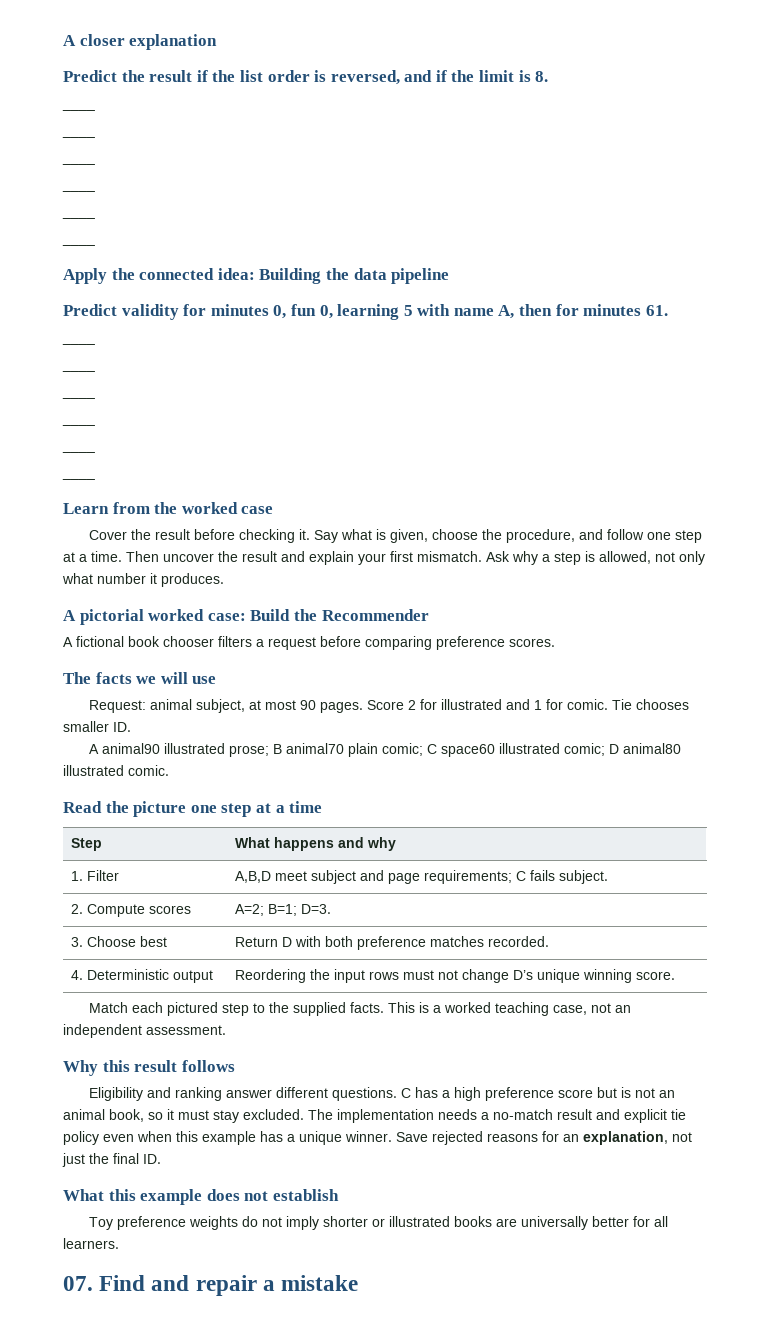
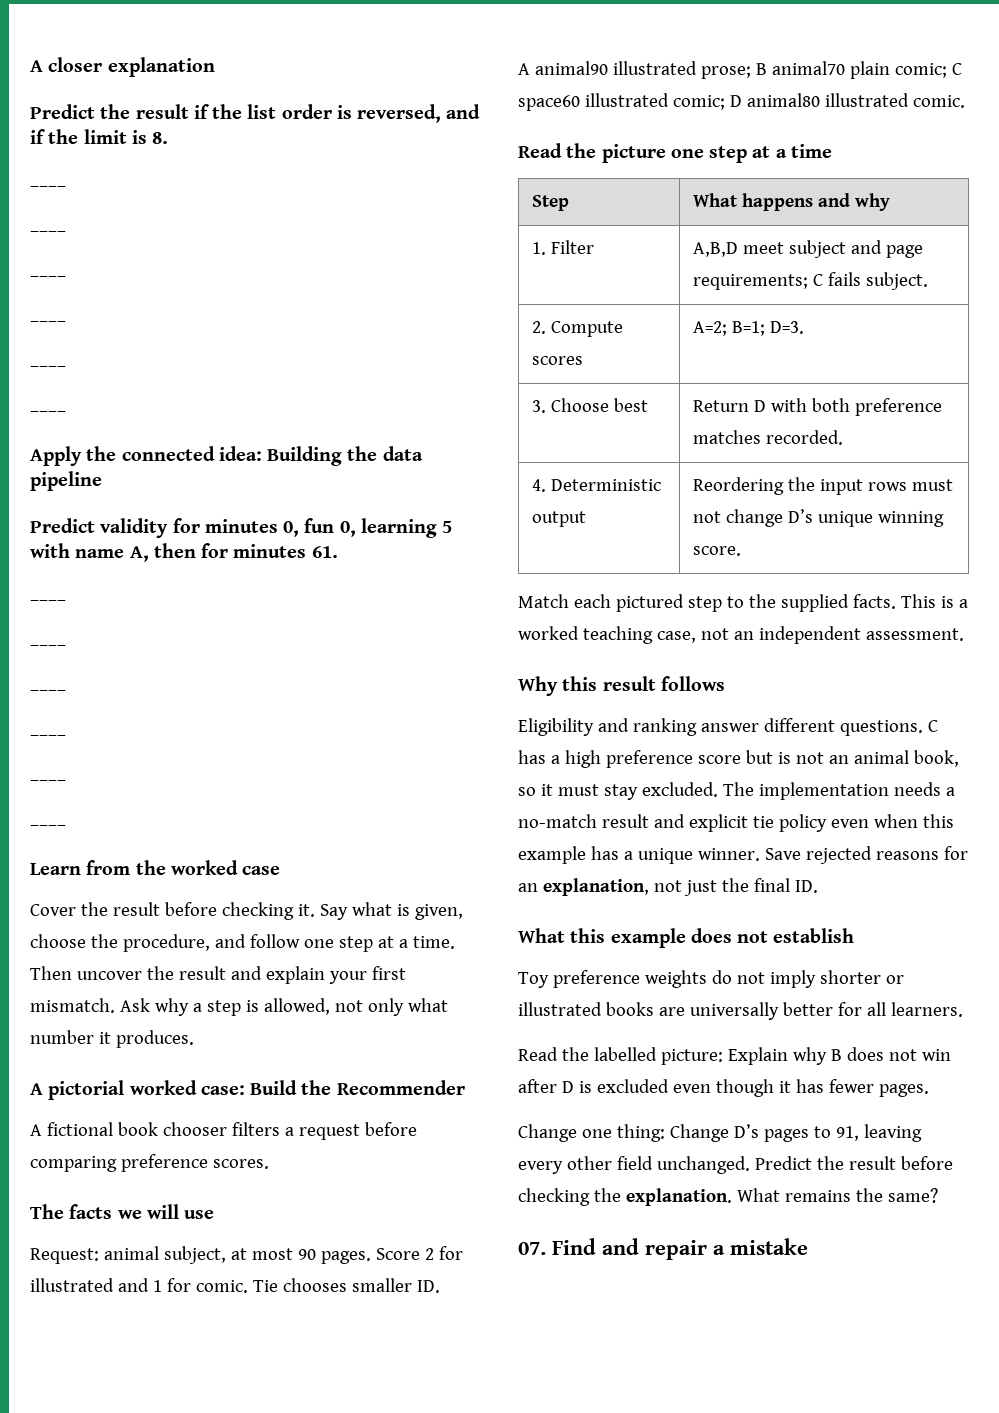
(119, 1243) none -> [518,1047,951,1065] [518,1079,929,1097] [518,1124,922,1142] [518,1156,953,1174] [518,1188,938,1206] // Read the labelled picture: Explain why B does not win after D is excluded even though it has fewer pages. // Change one thing: Change D’s pages to 91, leaving every other field unchanged. Predict the result before checking the explanation. What remains the same?

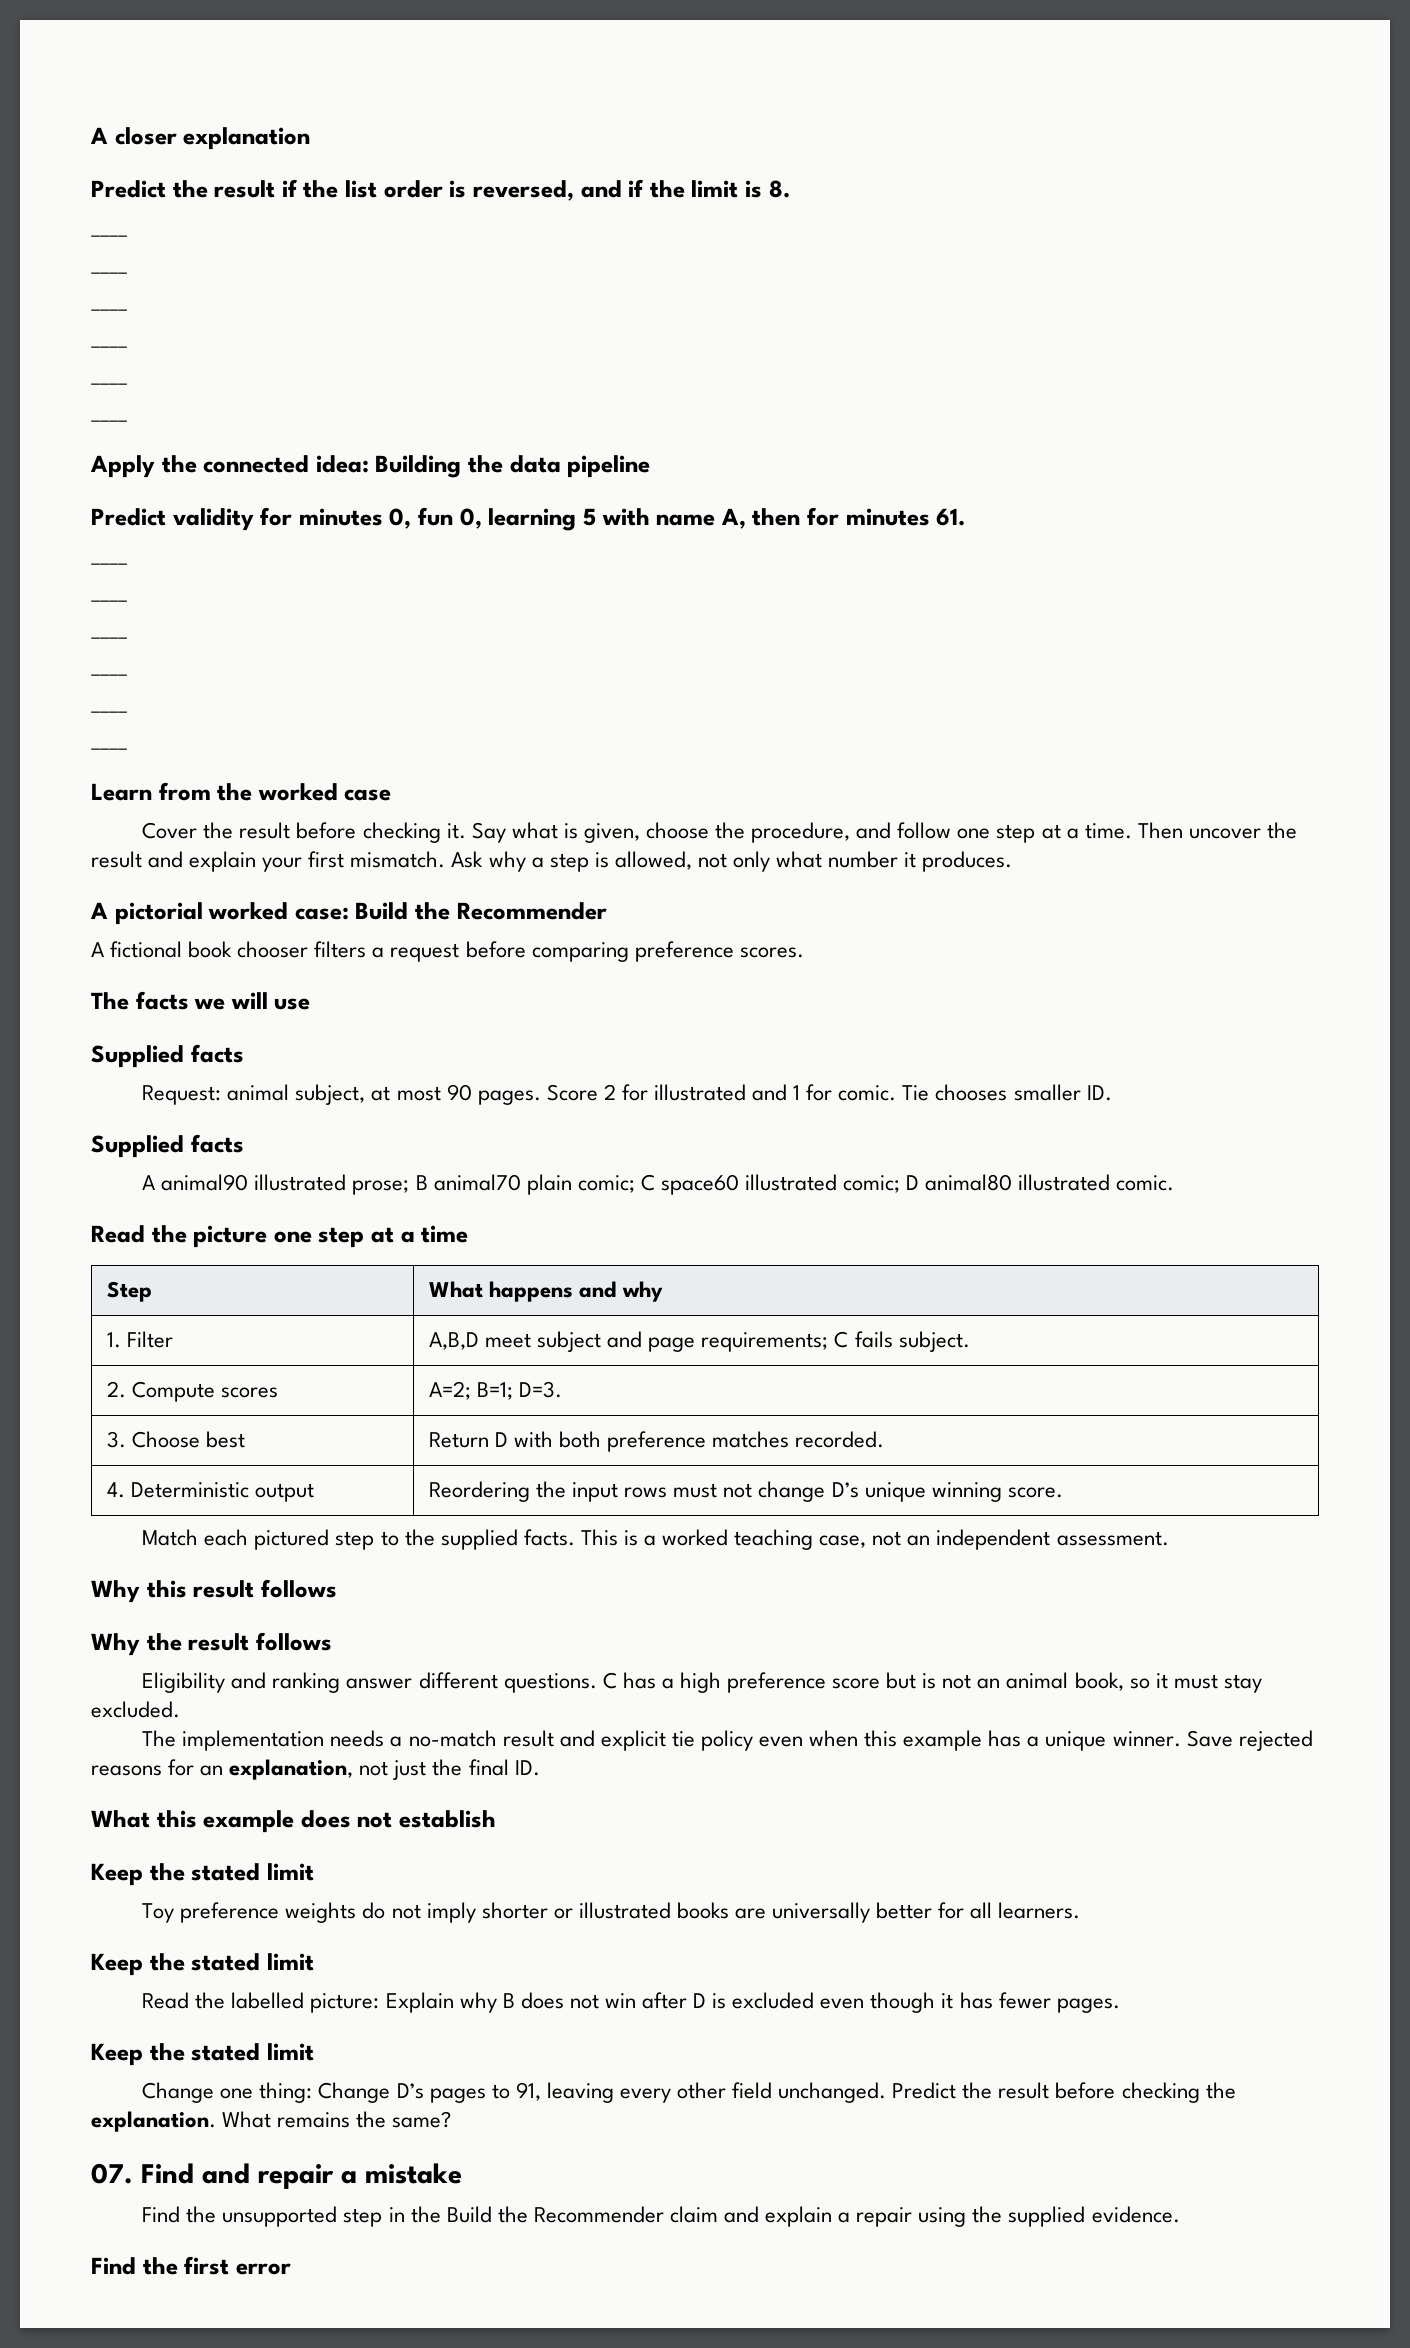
(215, 1214) none -> [91,1044,244,1068] // Supplied facts
(440, 1286) none -> [91,1134,244,1158] // Supplied facts
(725, 683) none -> [91,1632,332,1656] // Why the result follows
(718, 789) none -> (180, 1709) //
(855, 935) none -> [91,1863,314,1886] // Keep the stated limit
(963, 1009) none -> [91,1953,314,1976] // Keep the stated limit
(929, 1090) none -> [91,2043,314,2066] // Keep the stated limit
(808, 1246) none -> [142,2206,1180,2227] [91,2256,291,2275] // Find the unsupported step in the Build the Recommender claim and explain a repair using the supplied evidence. // Find the first error

